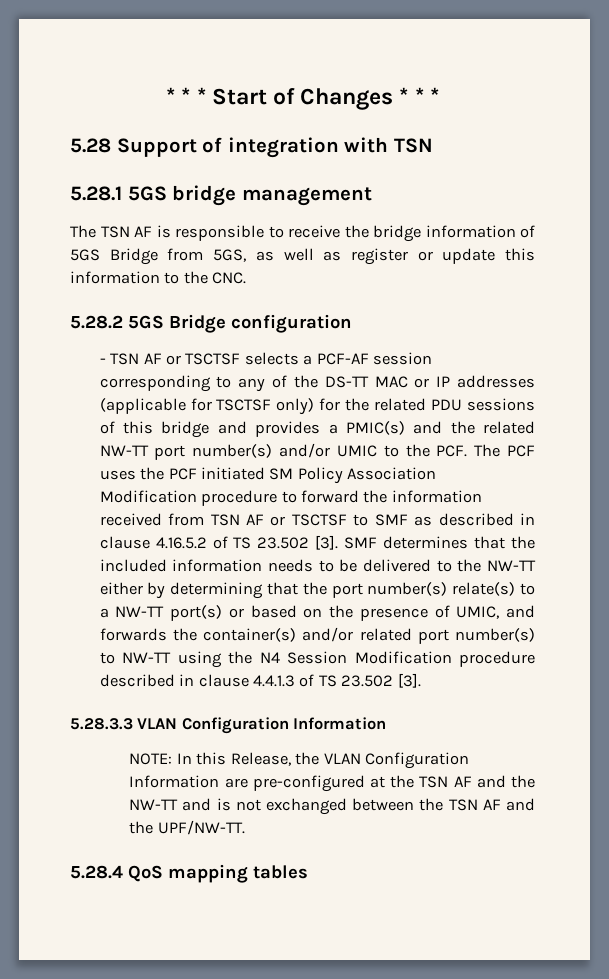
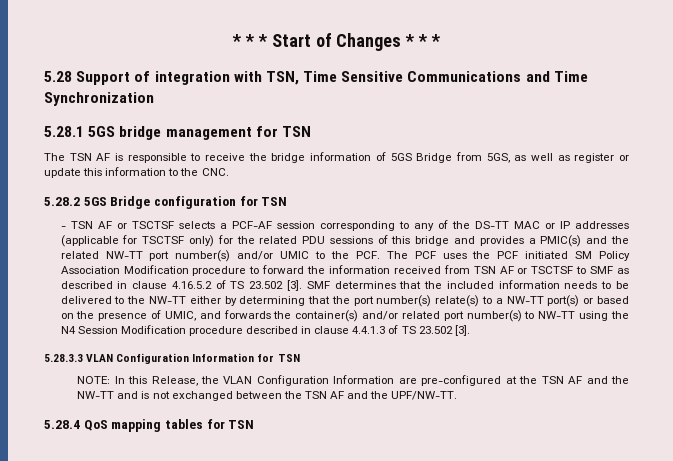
[393,138,433,153] TSN -> [265,71,588,85] [44,92,154,106] TSN, Time Sensitive Communications and Time Synchronization
(372, 196) none -> [255,126,311,137] for TSN
(352, 323) none -> [239,196,288,206] for TSN
(387, 723) none -> [257,354,300,362] for TSN
(308, 872) none -> [206,419,255,429] for TSN

